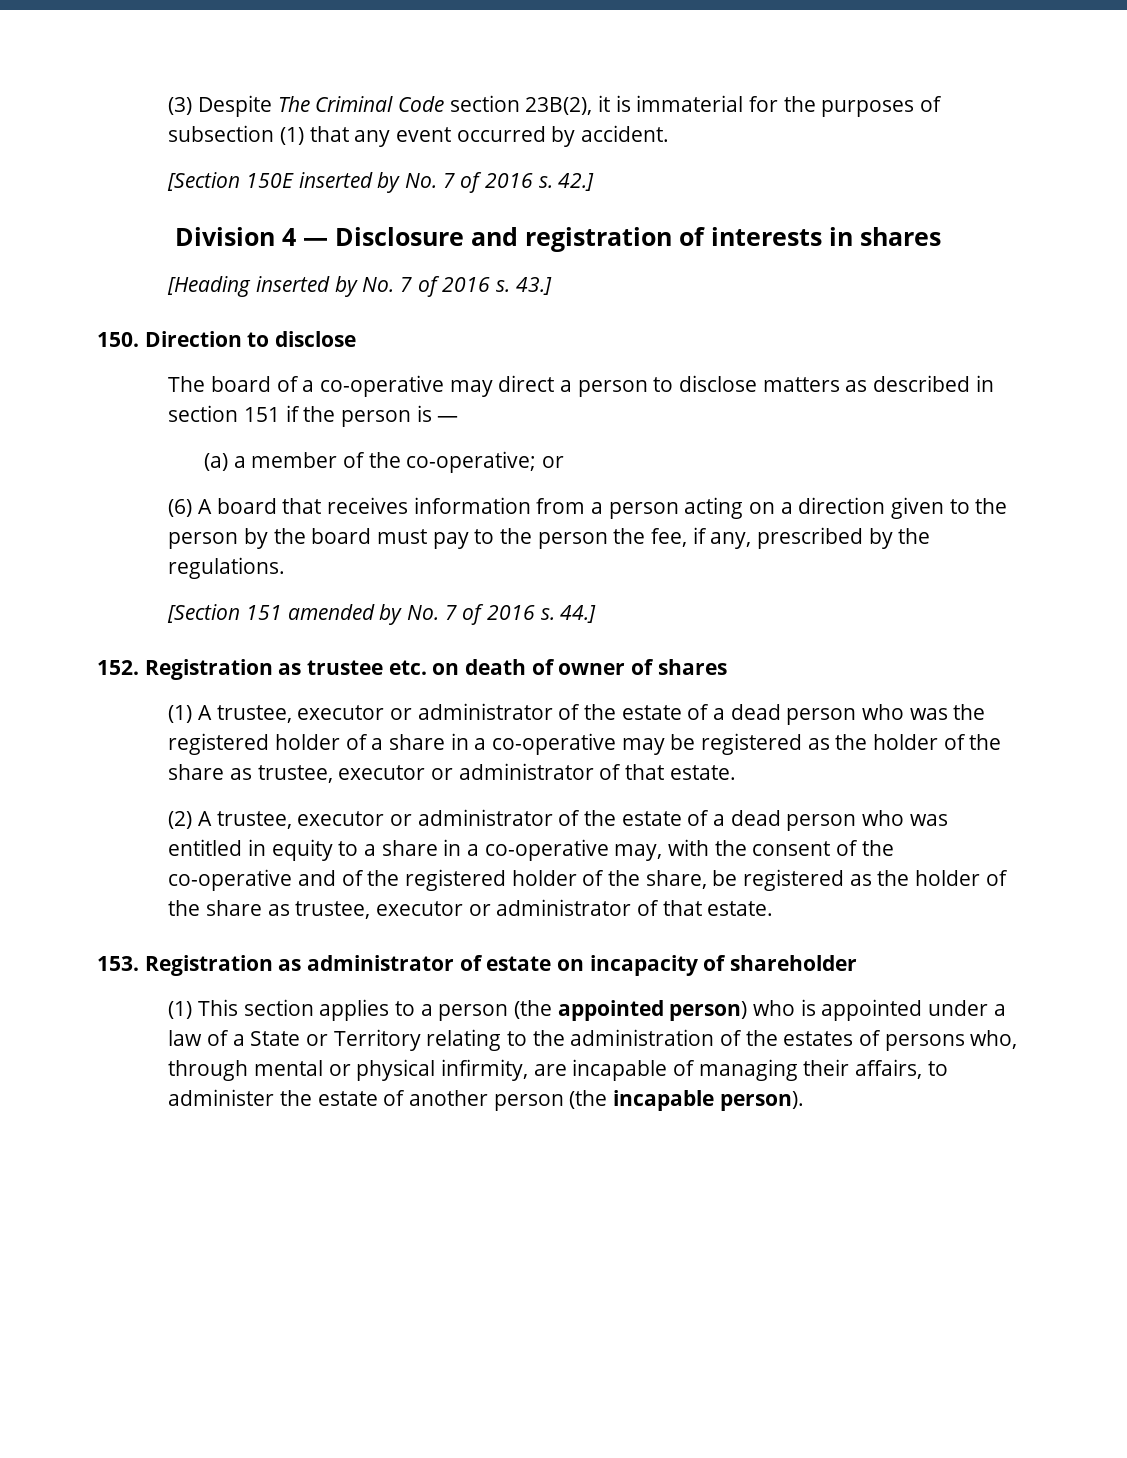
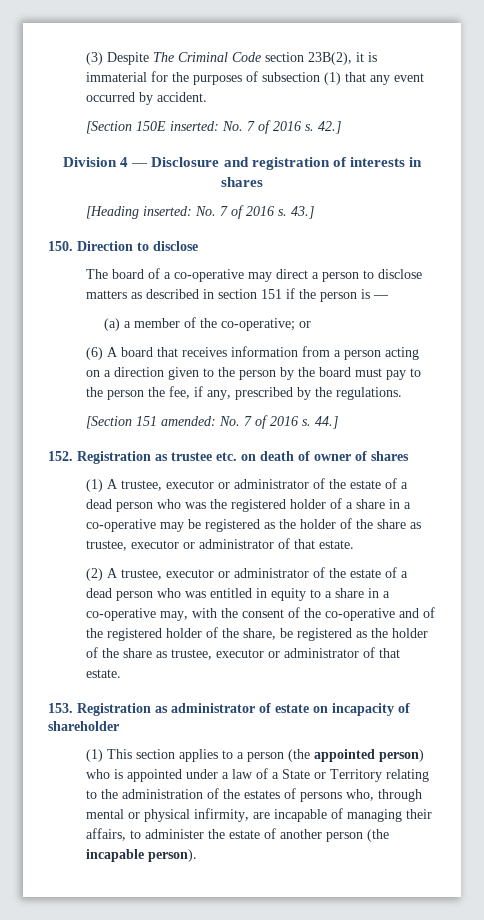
[298,172,401,193] inserted by -> [169,121,219,131] inserted:
[255,276,358,297] inserted by -> [142,206,192,216] inserted:
[287,604,403,625] amended by -> [160,416,216,426] amended:

